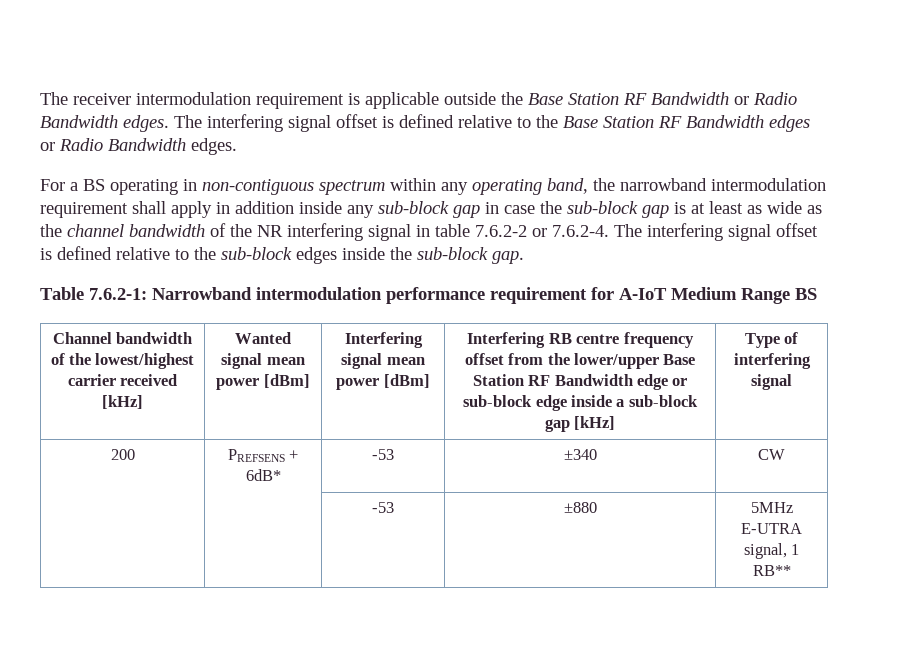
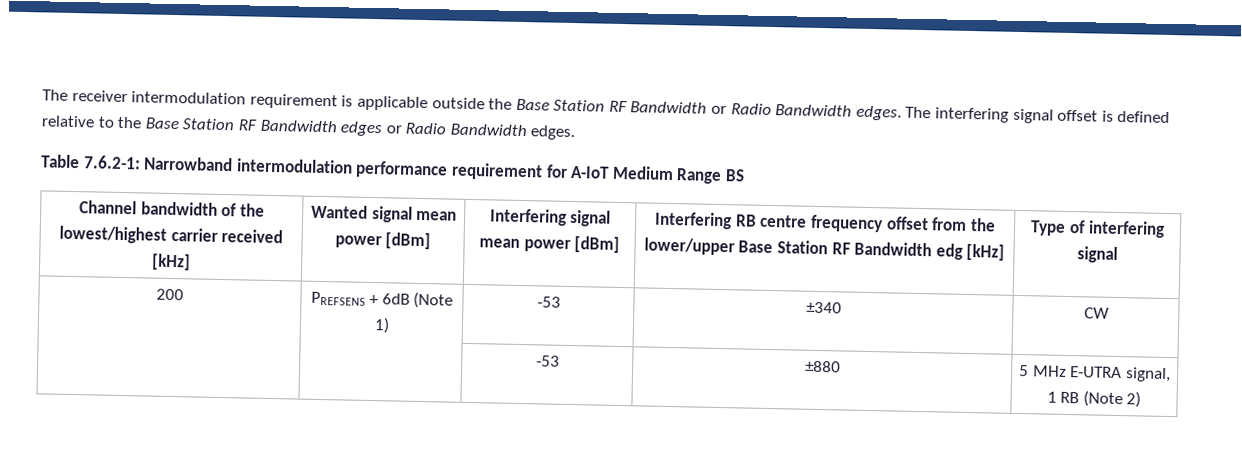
[40,178,826,195] [40,201,822,218] [40,223,818,241] [40,246,524,264] // For a BS operating in non-contiguous spectrum within any operating band, the narrowband intermodulation requirement shall apply in addition inside any sub-block gap in case the sub-block gap is at least as wide as the channel bandwidth of the NR interfering signal in table 7.6.2-2 or 7.6.2-4. The interfering signal offset is defined relative to the sub-block edges inside the sub-block gap. -> (576, 133) none
[636,374,688,390] [463,395,698,411] [544,419,570,432] edge or sub-block edge inside a sub-block gap -> [935,243,963,260] edg
[245,469,281,481] 6dB* -> [381,291,454,309] [373,317,390,334] 6dB (Note 1)
[750,502,793,513] 5MHz -> [1019,365,1067,377] 5 MHz
[752,565,791,576] RB** -> [1060,390,1142,408] RB (Note 2)

